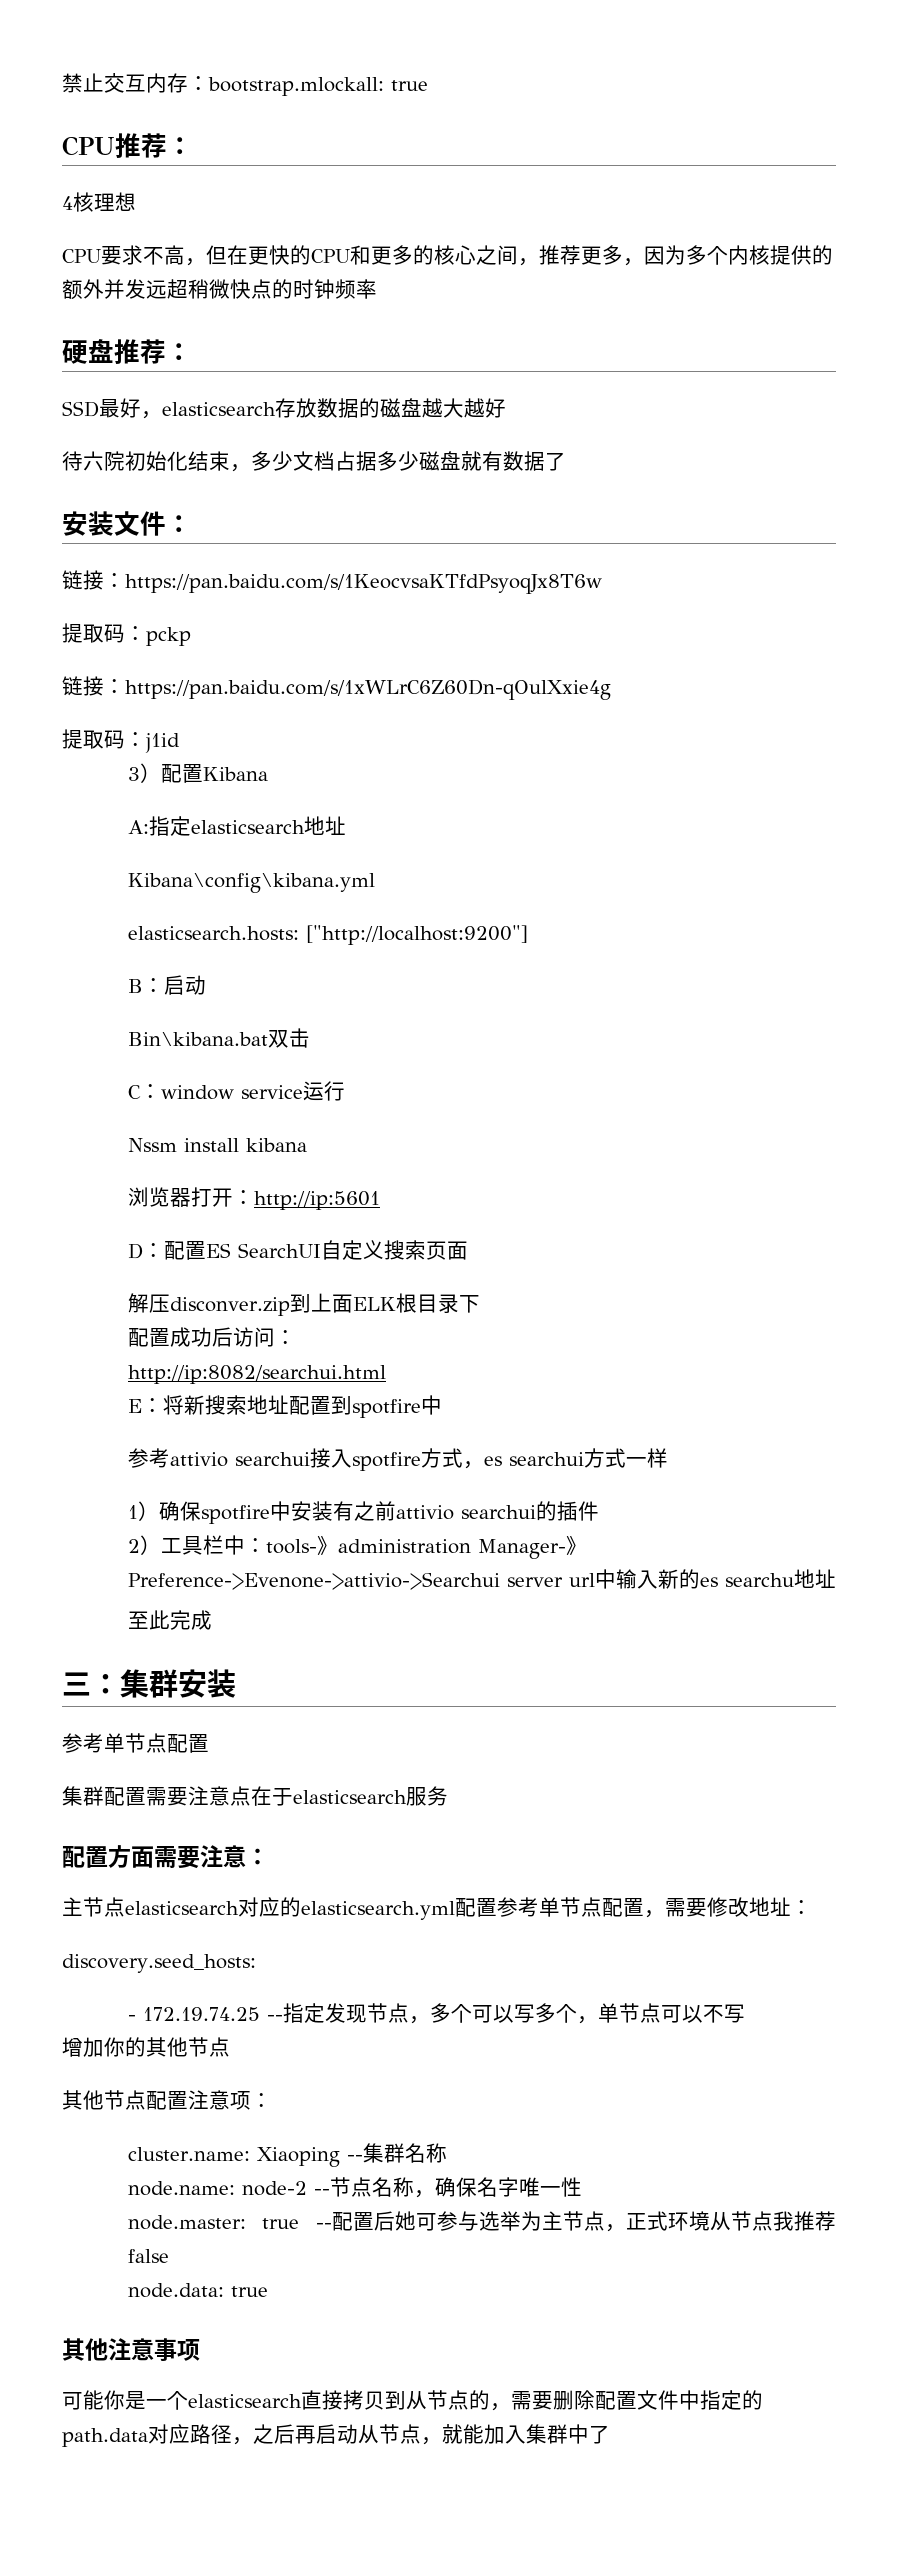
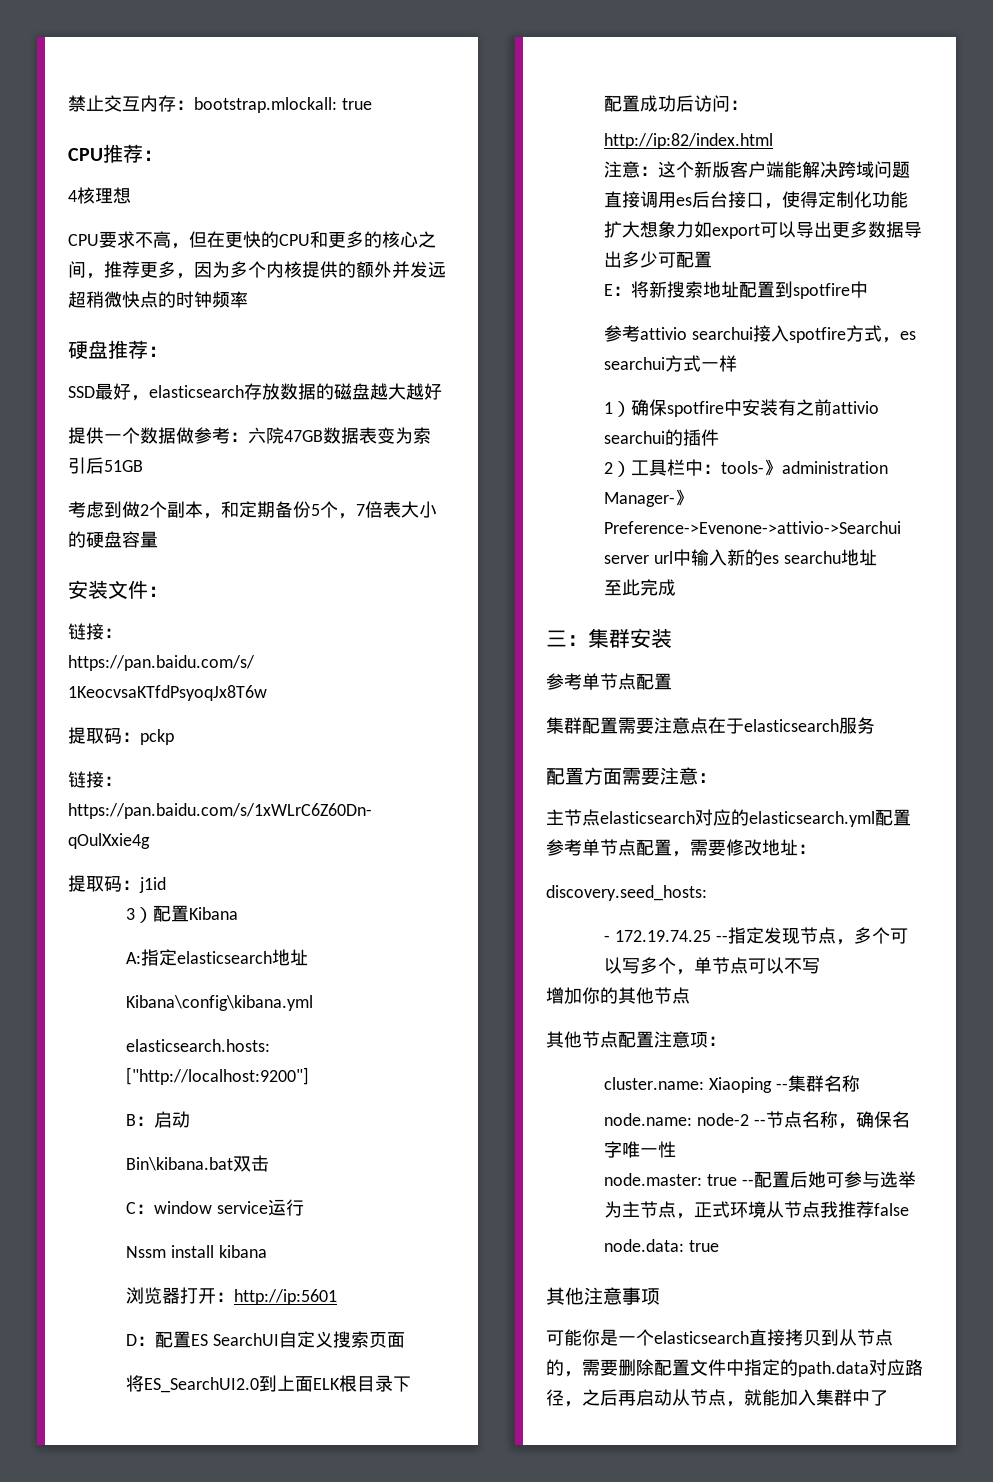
[62,451,566,472] 待六院初始化结束，多少文档占据多少磁盘就有数据了 -> [68,427,431,444] [68,457,143,474] [68,501,437,519] [68,531,158,548] 提供一个数据做参考：六院47GB数据表变为索引后51GB // 考虑到做2个副本，和定期备份5个，7倍表大小的硬盘容量
[127,1293,290,1316] 解压disconver.zip -> [126,1375,260,1393] 将ES_SearchUI2.0
[127,1365,386,1384] http://ip:8082/searchui.html -> [604,133,774,149] [604,161,911,178] [604,191,909,209] [604,221,923,239] [604,251,713,268] http://ip:82/index.html // 注意：这个新版客户端能解决跨域问题直接调用es后台接口，使得定制化功能扩大想象力如export可以导出更多数据导出多少可配置

